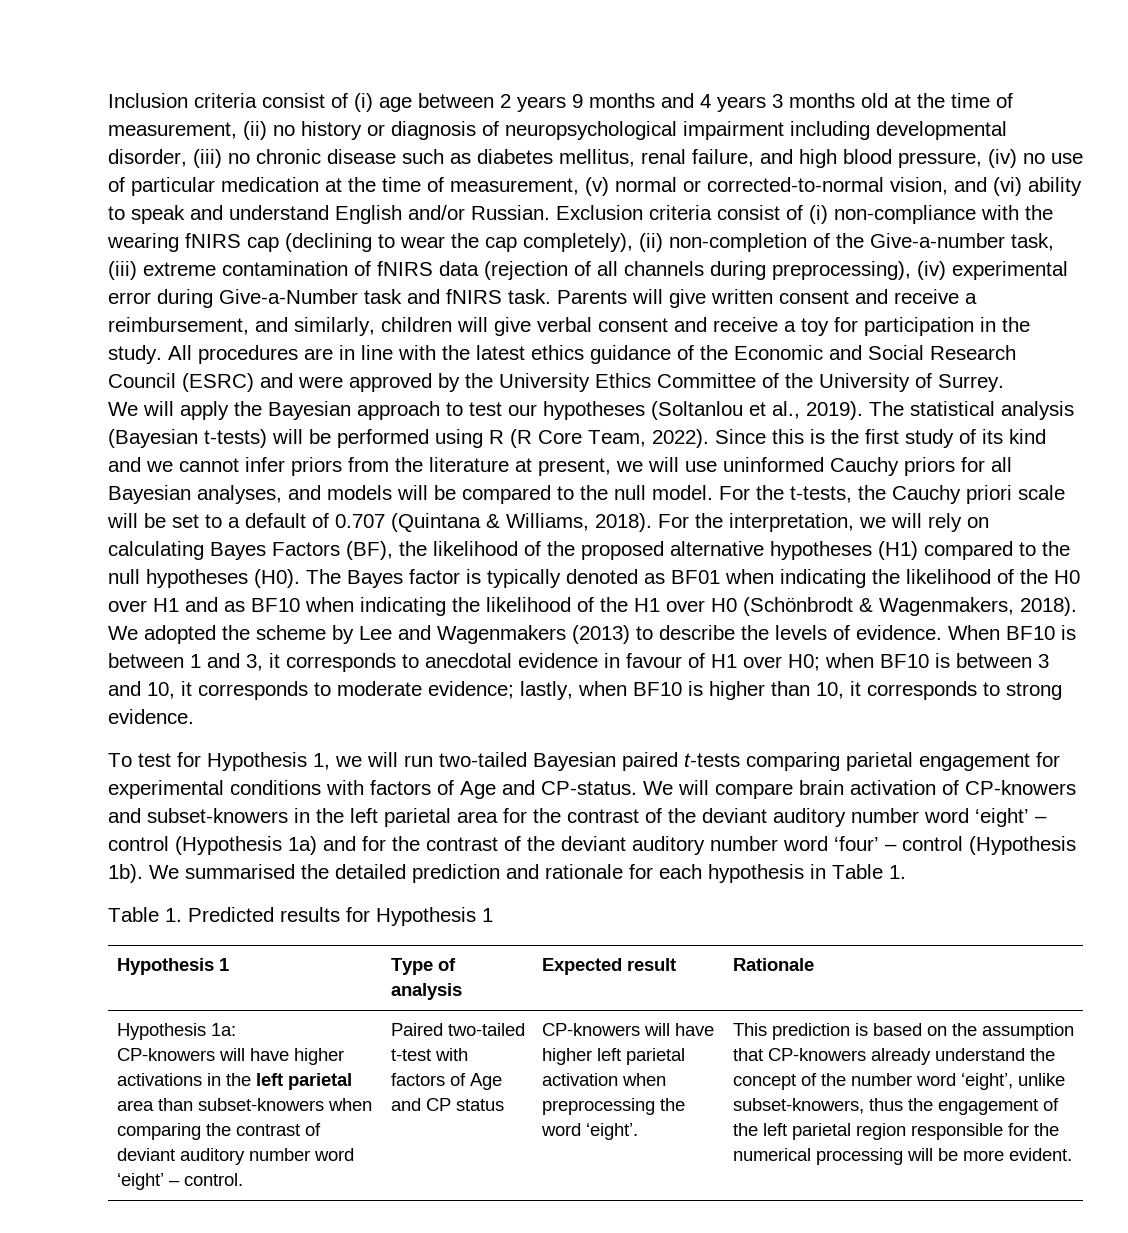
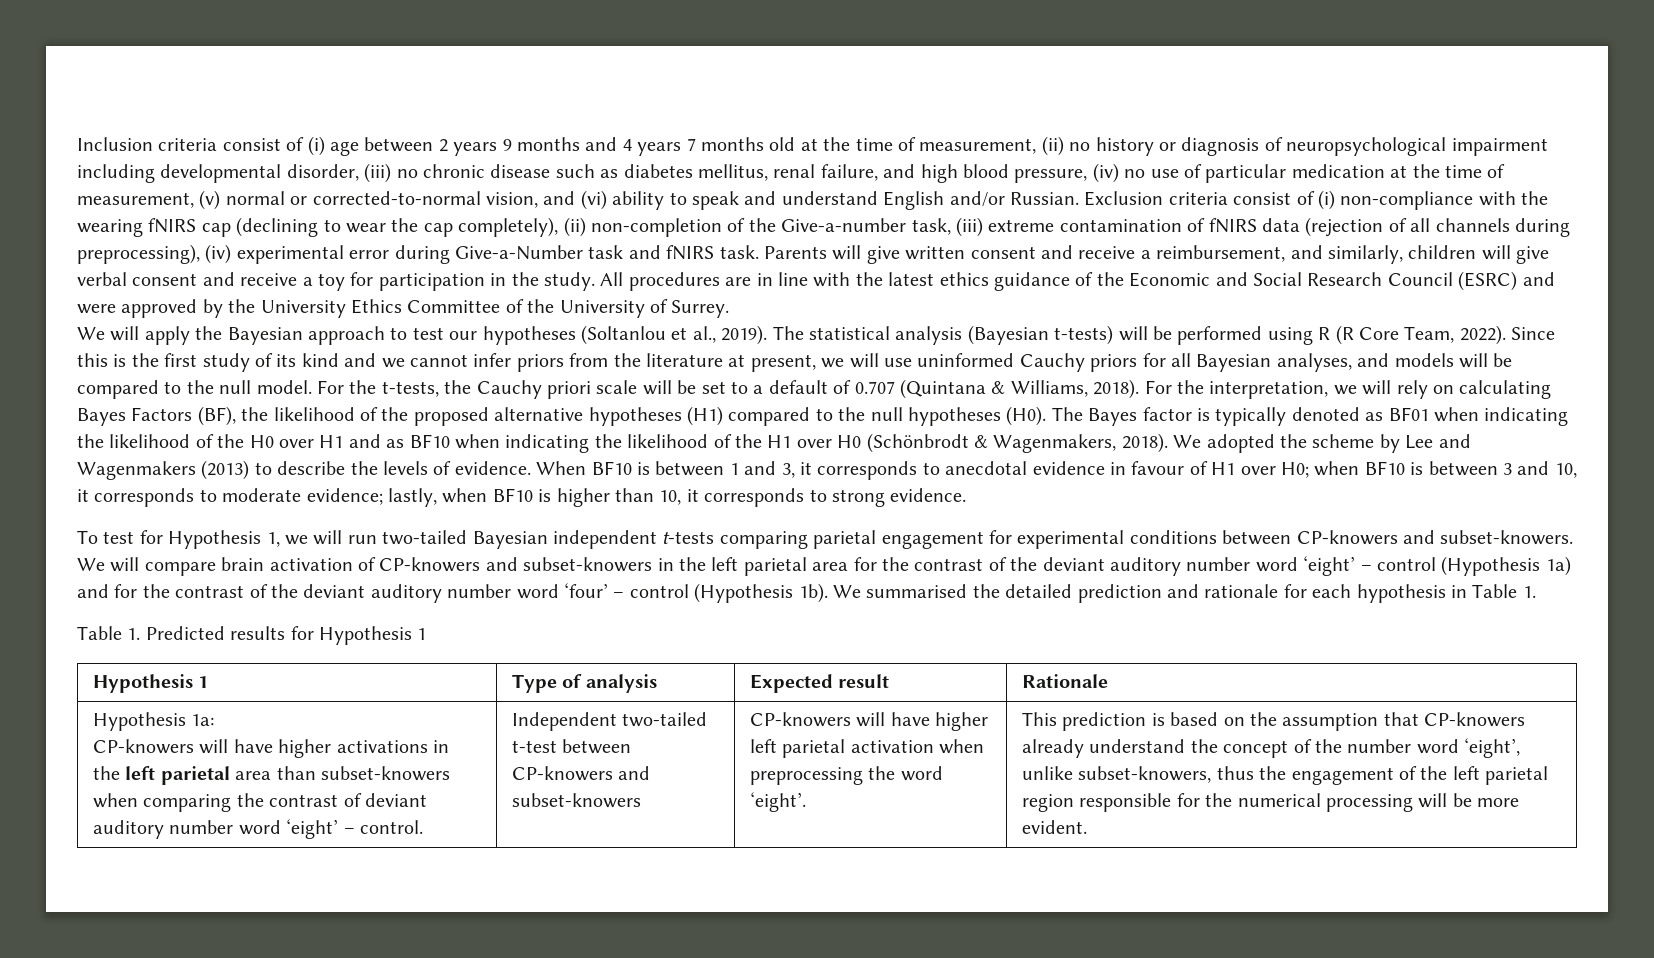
[772,94,783,108] 3 -> [686,138,696,151] 7
[622,752,678,771] paired -> [552,530,657,549] independent
[326,780,637,799] with factors of Age and CP-status. -> [1222,530,1574,545] between CP-knowers and subset-knowers.
[390,1023,443,1036] Paired -> [511,712,617,731] Independent
[434,1048,468,1061] [390,1073,502,1090] [390,1098,504,1111] with factors of Age and CP status -> [562,739,632,754] [511,766,651,781] [511,793,641,808] between CP-knowers and subset-knowers

